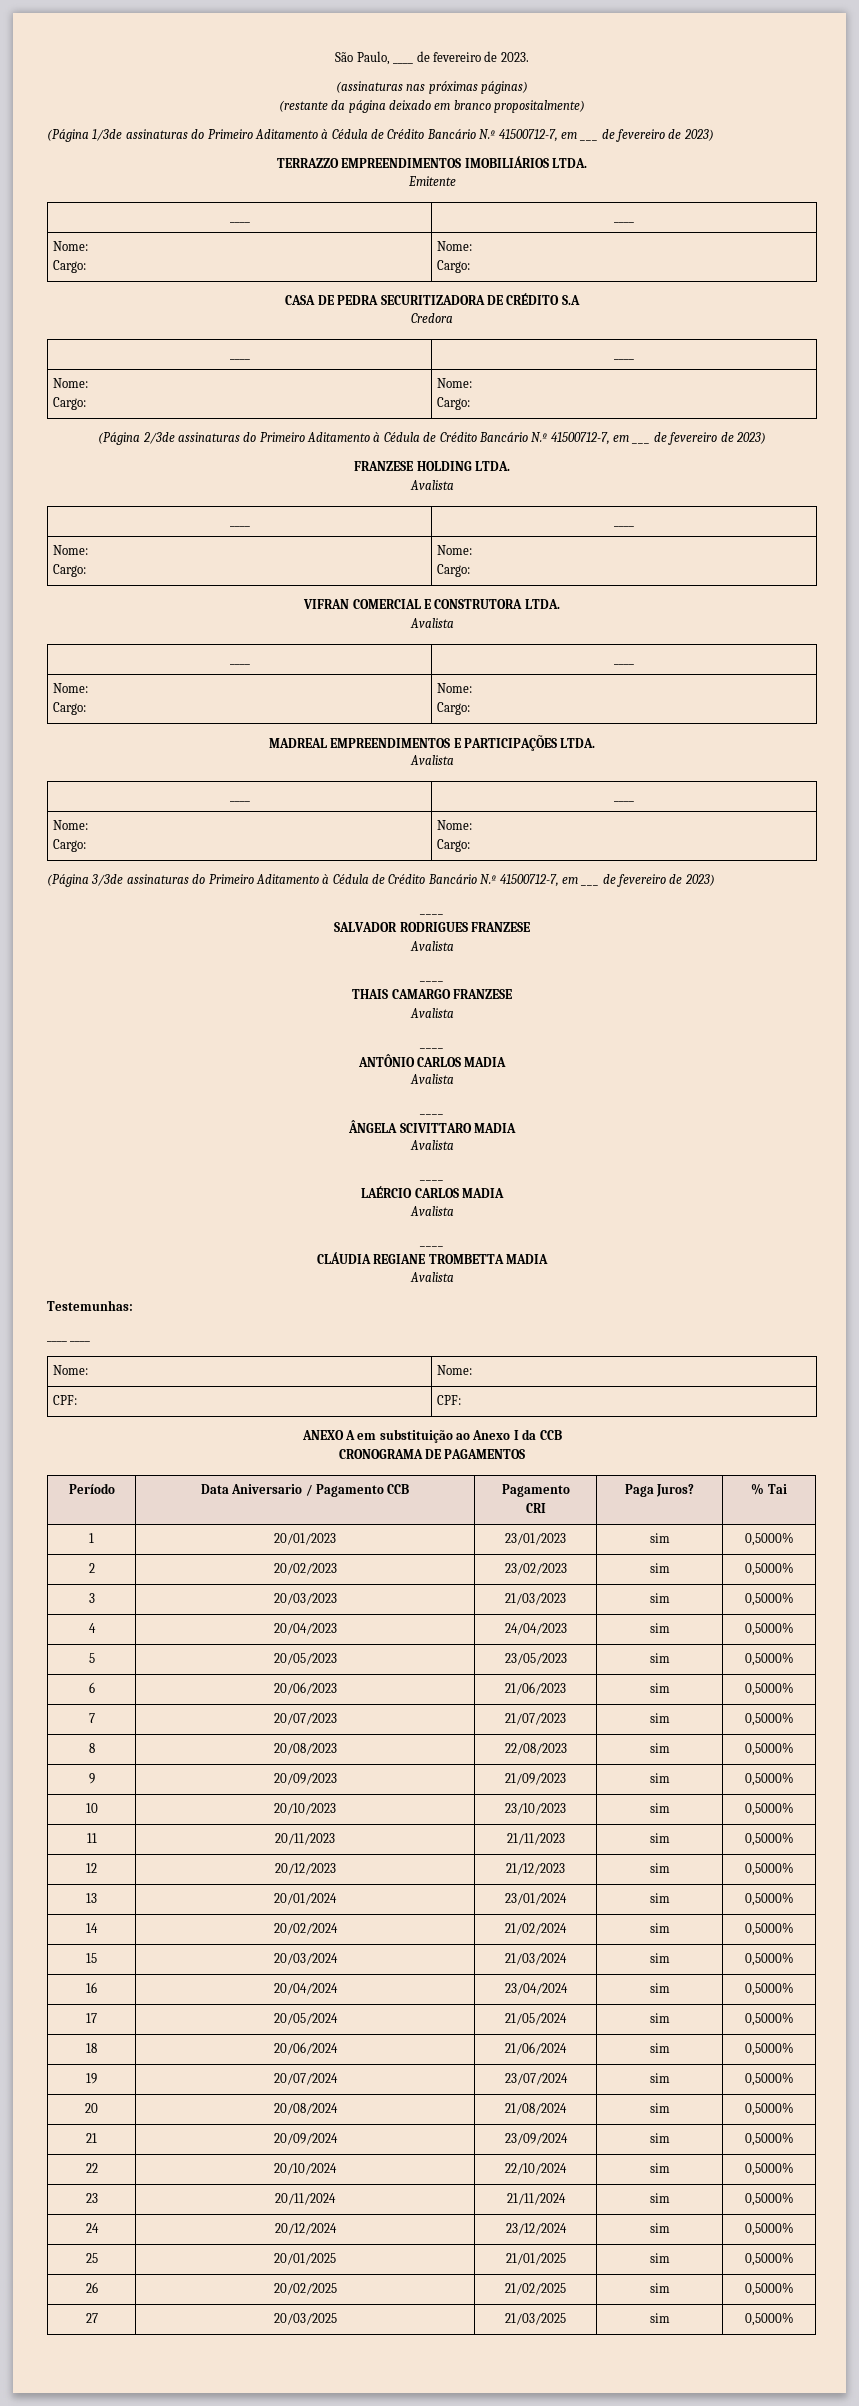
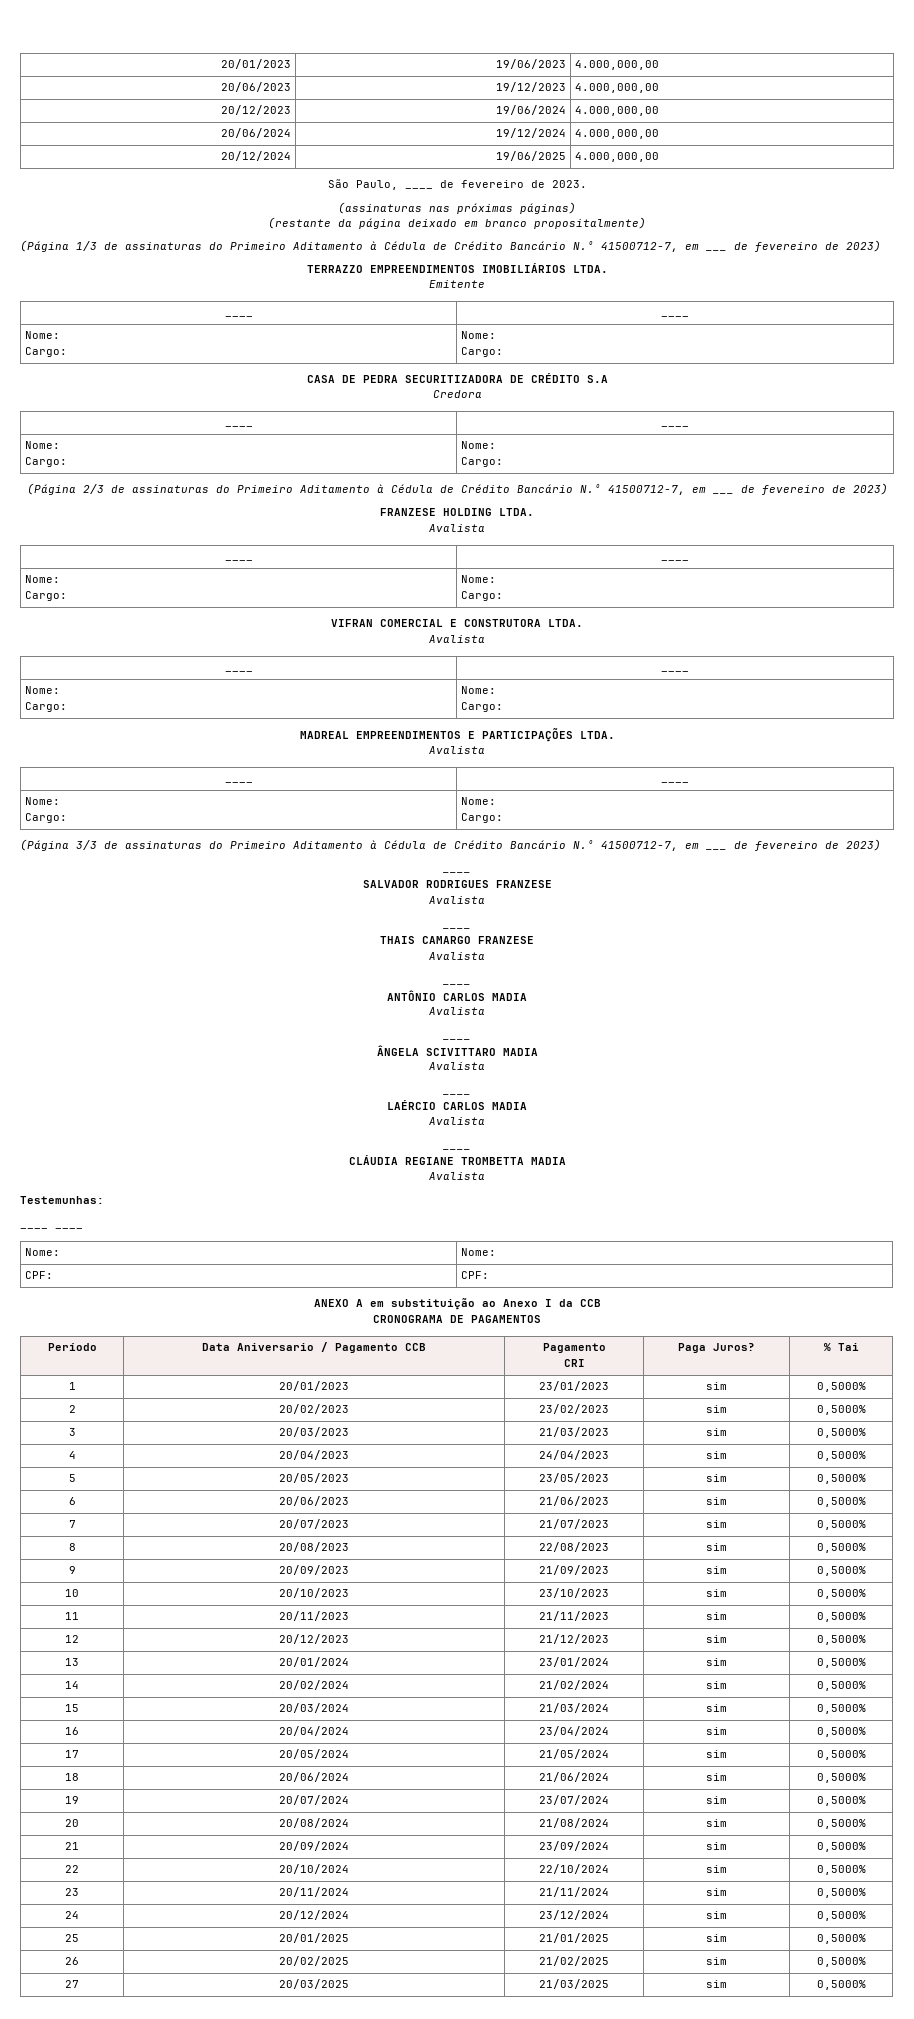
(335, 57) none -> [220,59,291,69] [495,59,566,69] [575,60,660,70] [220,82,291,92] [495,82,566,92] [575,83,660,93] [220,105,291,115] [495,105,566,115] [575,106,660,116] [220,128,291,138] [495,128,566,138] [575,129,660,139] [220,151,291,161] [495,151,566,161] [575,152,660,162] 20/01/2023 | 19/06/2023 | 4.000,000,00 // 20/06/2023 | 19/12/2023 | 4.000,000,00 // 20/12/2023 | 19/06/2024 | 4.000,000,00 // 20/06/2024 | 19/12/2024 | 4.000,000,00 // 20/12/2024 | 19/06/2025 | 4.000,000,00 //
[92,129,123,141] 1/3de -> [76,241,118,251] 1/3 de
[142,432,175,444] 2/3de -> [82,484,125,494] 2/3 de
[91,874,124,886] 3/3de -> [76,840,118,850] 3/3 de

